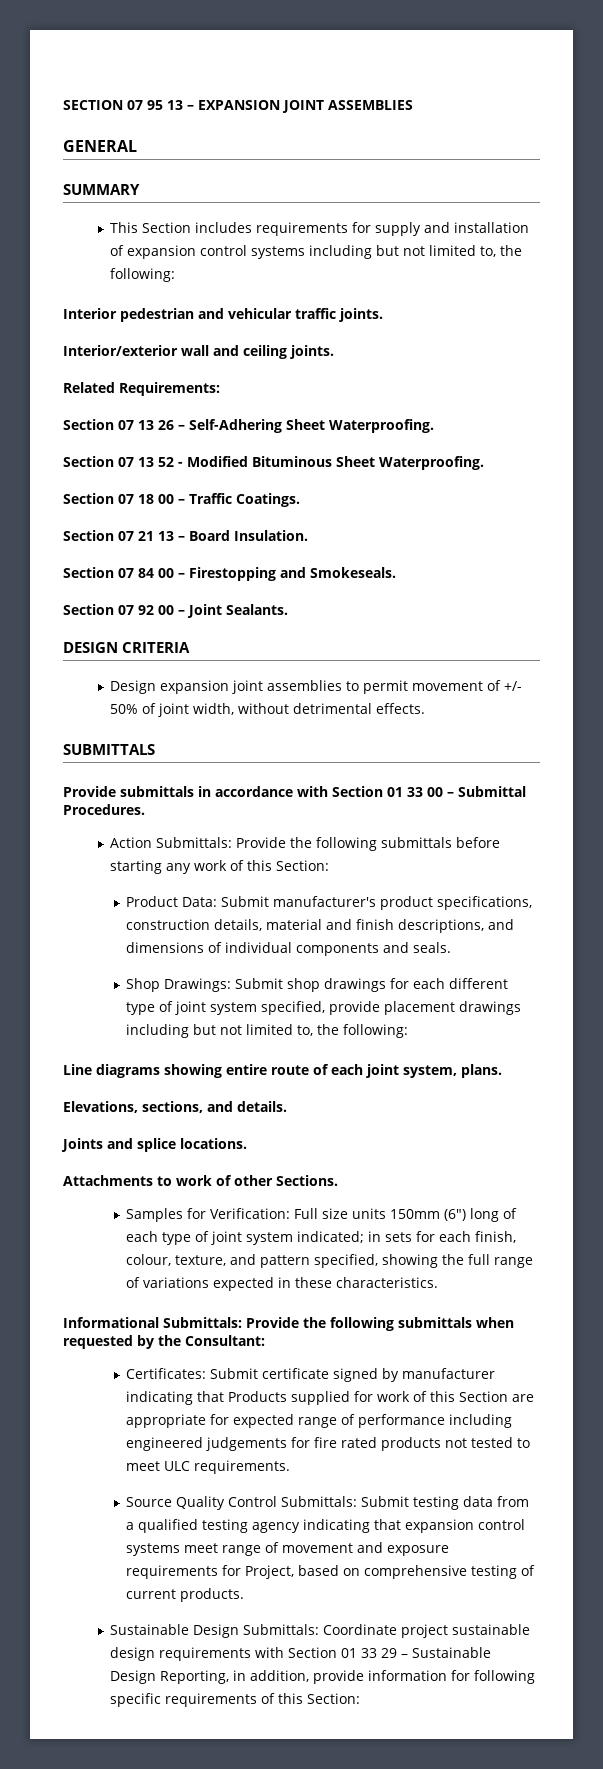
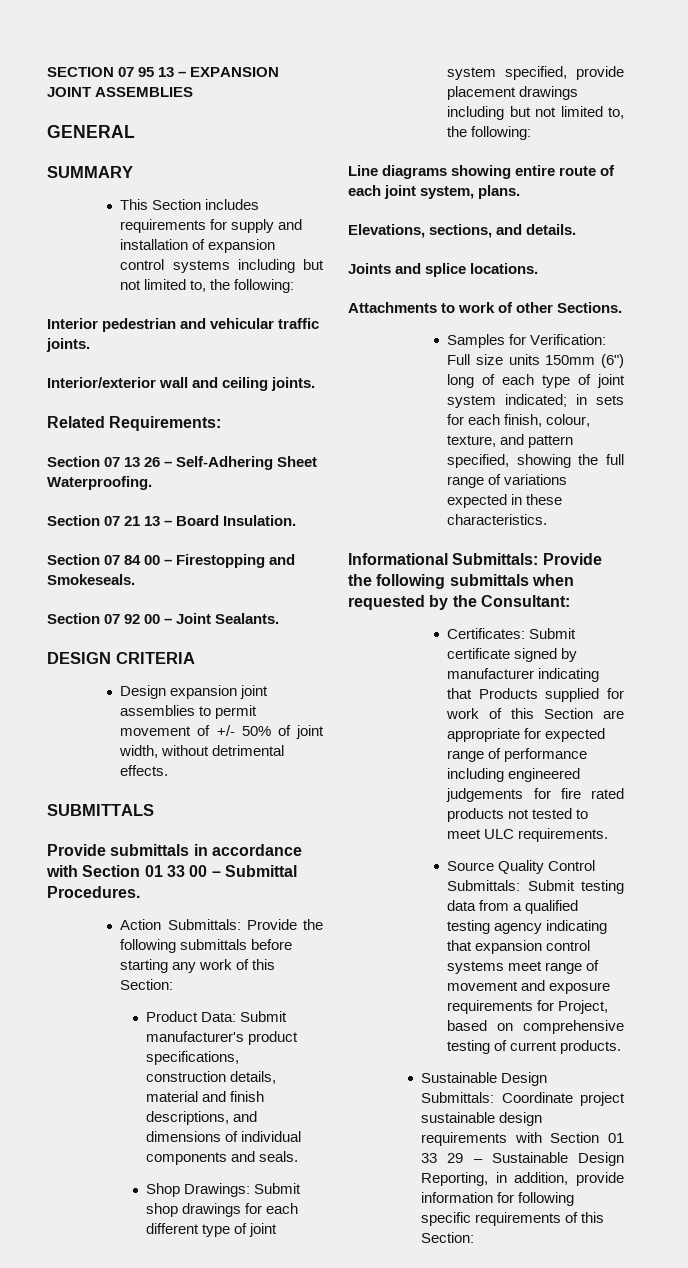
[63,456,484,470] [63,493,300,507] // Section 07 13 52 - Modified Bituminous Sheet Waterproofing. // Section 07 18 00 – Traffic Coatings. -> (152, 483) none

